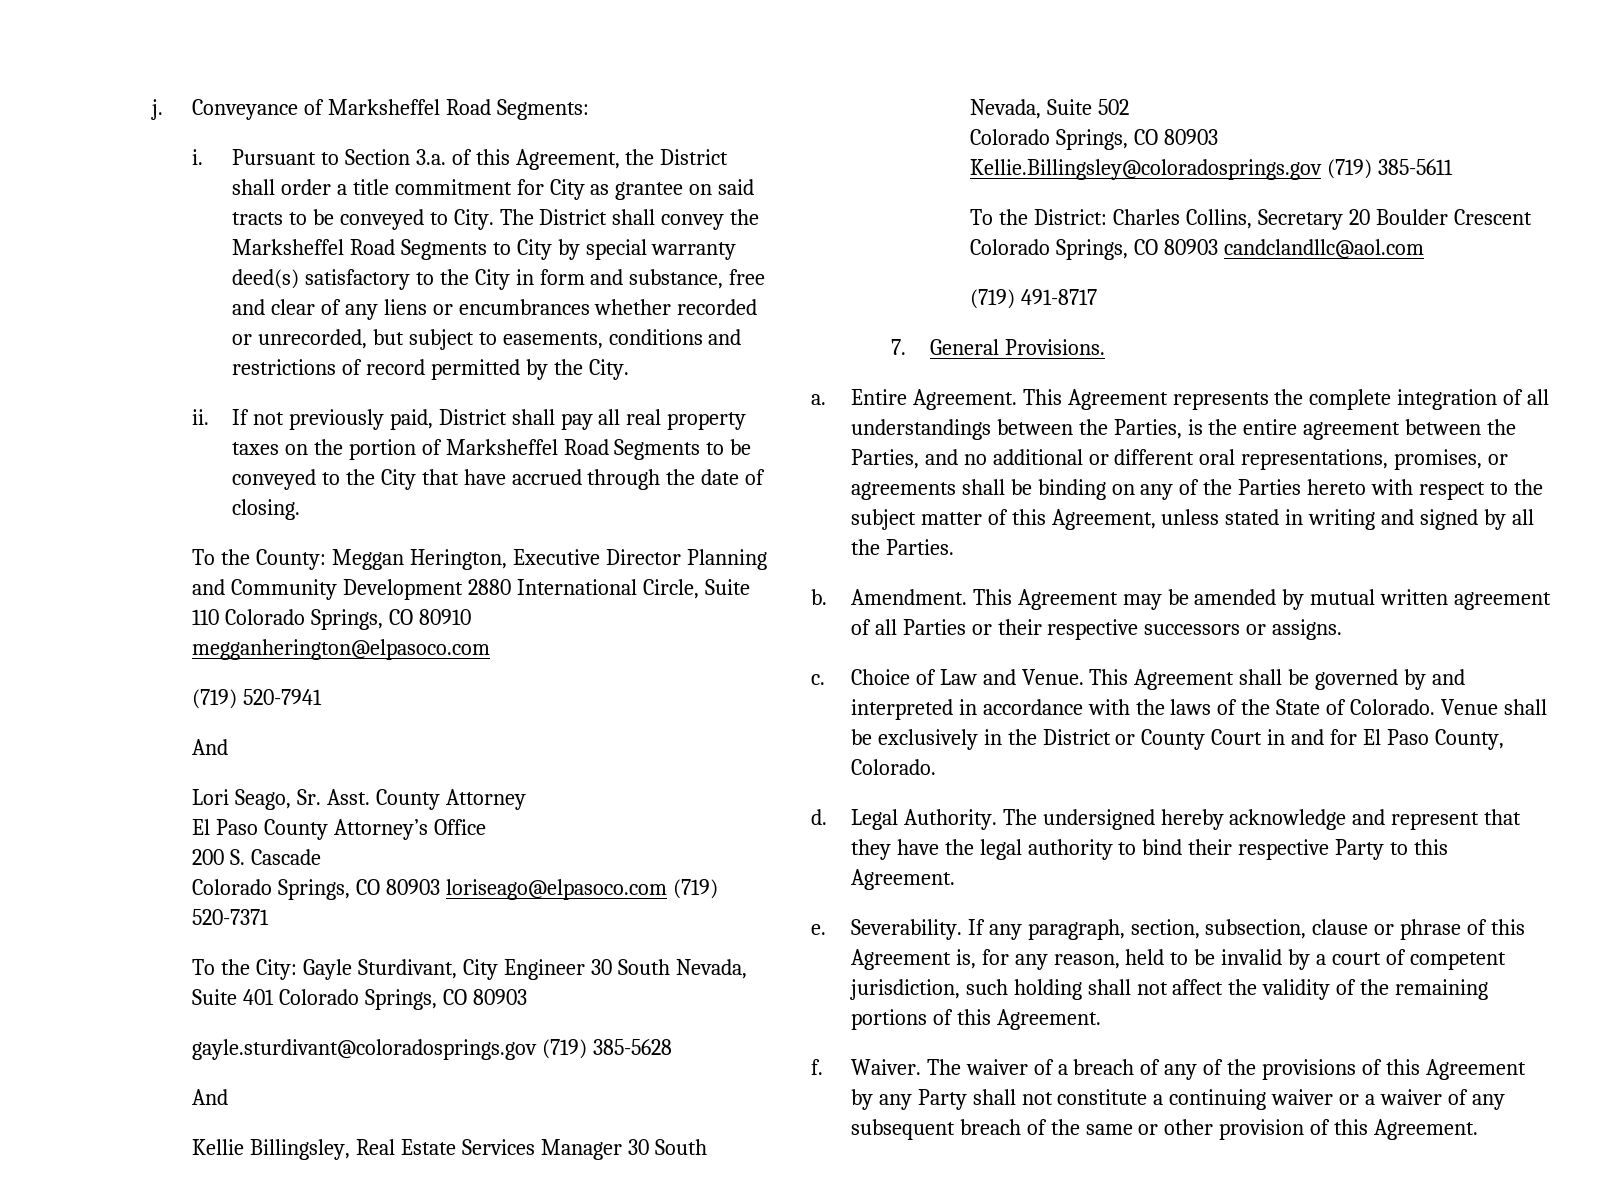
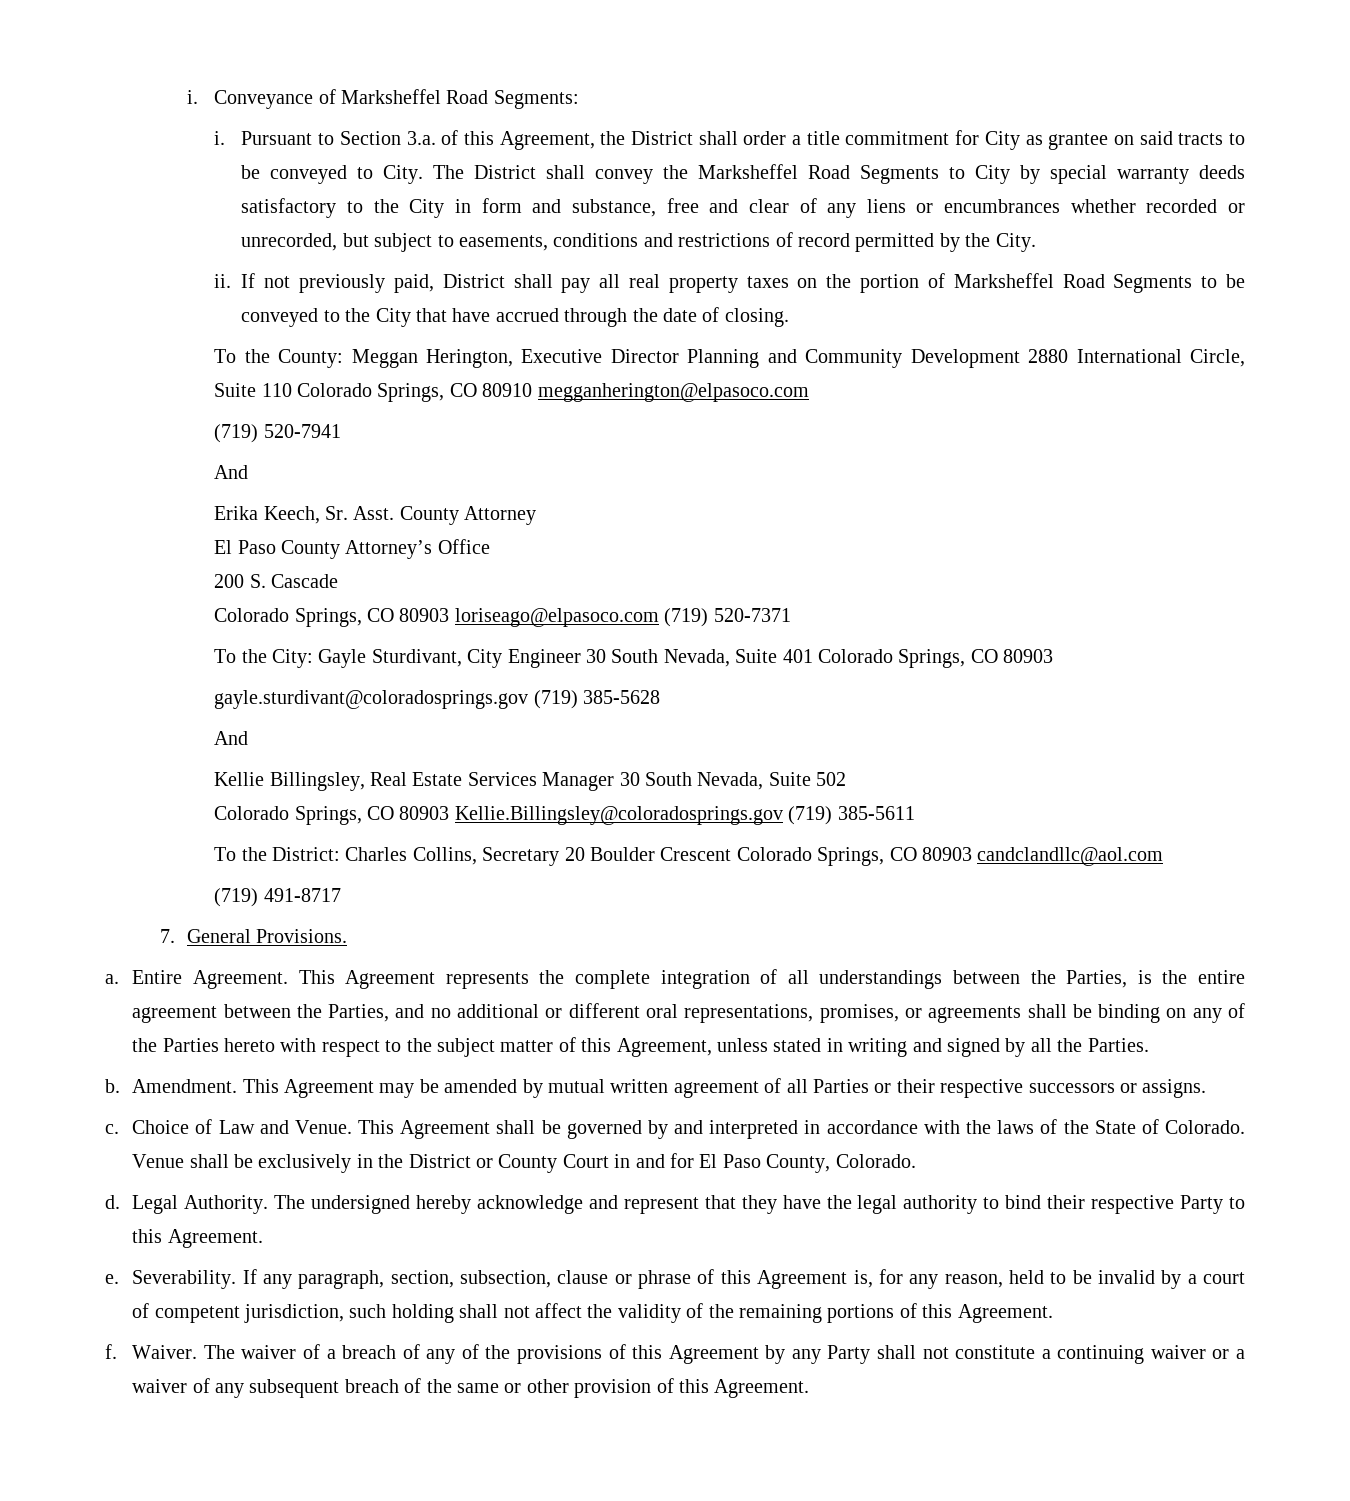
[151,99,164,120] j. -> [186,90,198,104] i.
[231,269,299,289] deed(s) -> [1199,165,1246,179] deeds
[192,789,292,810] Lori Seago, -> [214,506,320,524] Erika Keech,

